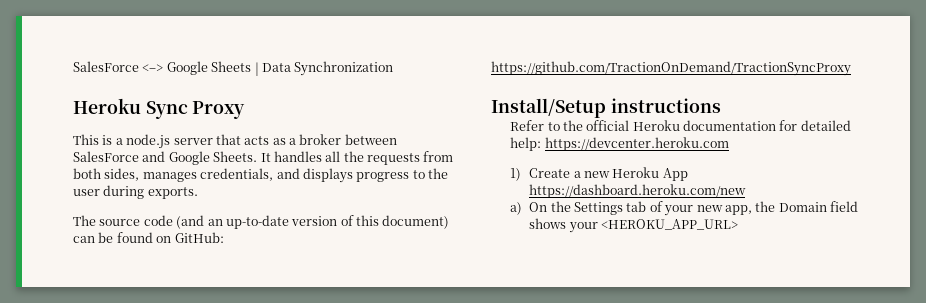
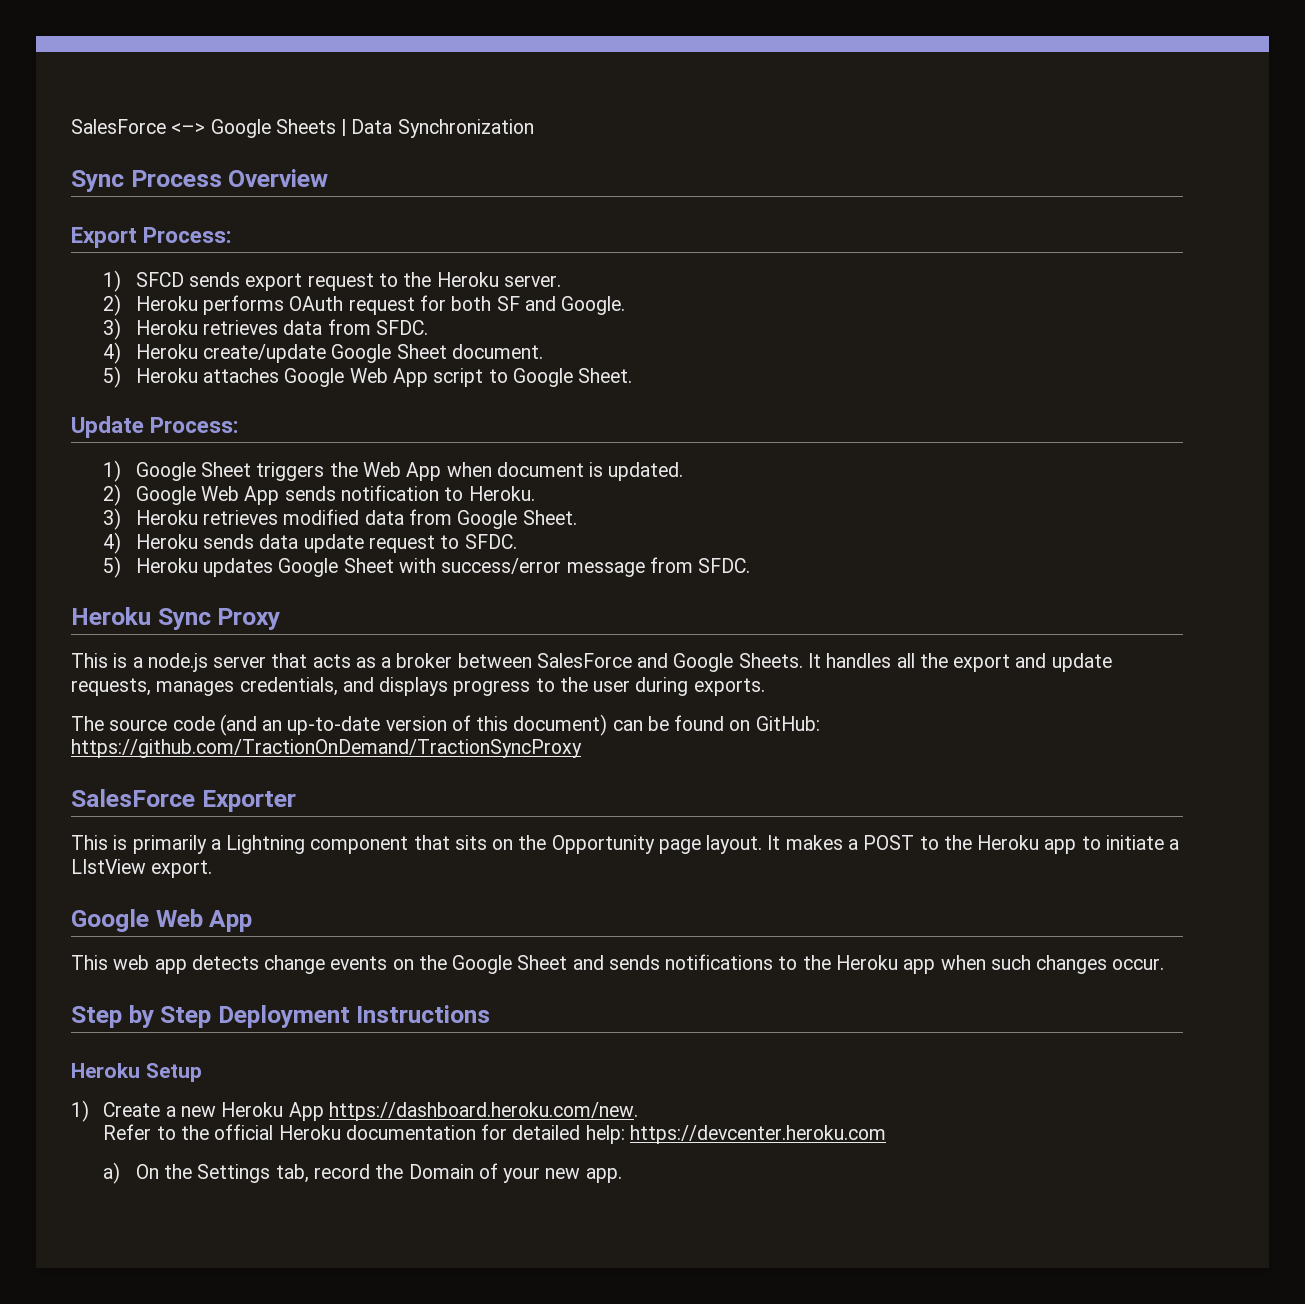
(394, 68) none -> [71,169,329,192] [71,227,233,248] [103,270,561,292] [103,294,626,316] [103,318,429,340] [103,342,544,364] [103,366,633,388] [71,416,240,438] [103,460,684,482] [103,484,535,506] [103,508,577,530] [103,532,517,554] [103,556,751,578] // Sync Process Overview // Export Process: // 1) SFCD sends export request to the Heroku server. // 2) Heroku performs OAuth request for both SF and Google. // 3) Heroku retrieves data from SFDC. // 4) Heroku create/update Google Sheet document. // 5) Heroku attaches Google Web App script to Google Sheet. // Update Process: // 1) Google Sheet triggers the Web App when document is updated. // 2) Google Web App sends notification to Heroku. // 3) Heroku retrieves modified data from Google Sheet. // 4) Heroku sends data update request to SFDC. // 5) Heroku updates Google Sheet with success/error message from SFDC.
[367,151,454,165] [73,168,140,181] requests from both sides, -> [953,653,1112,672] [71,678,151,696] export and update requests,
[491,98,721,118] Install/Setup instructions -> [71,789,296,812] [71,835,1180,854] [71,859,213,878] [71,909,253,932] [71,954,1165,974] [71,1005,491,1028] [71,1063,202,1082] [71,1100,638,1122] SalesForce Exporter // This is primarily a Lightning component that sits on the Opportunity page layout. It makes a POST to the Heroku app to initiate a LIstView export. // Google Web App // This web app detects change events on the Google Sheet and sends notifications to the Heroku app when such changes occur. // Step by Step Deployment Instructions // Heroku Setup // 1) Create a new Heroku App https://dashboard.heroku.com/new.
[510,167,688,181] [529,184,747,198] [510,201,859,216] [529,218,739,233] 1) Create a new Heroku App https://dashboard.heroku.com/new // a) On the Settings tab of your new app, the Domain field shows your <HEROKU_APP_URL> -> [103,1162,622,1184] a) On the Settings tab, record the Domain of your new app.

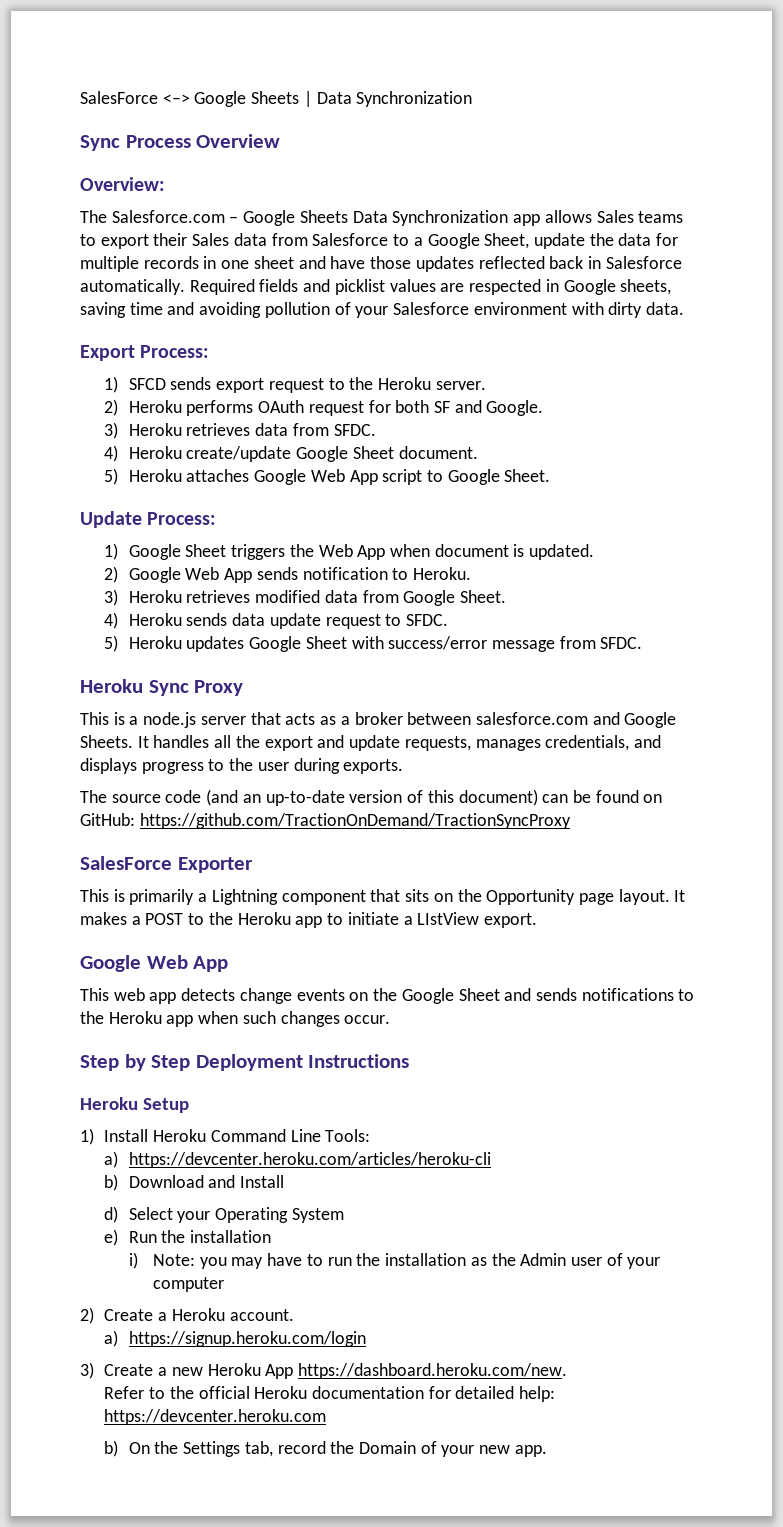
(329, 178) none -> [80,177,165,191] [80,210,684,226] [80,233,679,249] [80,256,682,272] [80,279,672,295] [80,302,684,318] // Overview: // The Salesforce.com – Google Sheets Data Synchronization app allows Sales teams to export their Sales data from Salesforce to a Google Sheet, update the data for multiple records in one sheet and have those updates reflected back in Salesforce automatically. Required fields and picklist values are respected in Google sheets, saving time and avoiding pollution of your Salesforce environment with dirty data.
[536,653,632,668] SalesForce -> [475,712,588,725] salesforce.com
(89, 1111) none -> [104,1129,371,1142] [104,1151,491,1168] [104,1174,285,1191] [104,1206,344,1223] [104,1229,272,1246] [128,1252,661,1269] [152,1277,224,1292] [80,1307,294,1324] [104,1330,366,1347] [80,1362,94,1379] Install Heroku Command Line Tools: // a) https://devcenter.heroku.com/articles/heroku-cli // b) Download and Install // d) Select your Operating System // e) Run the installation // i) Note: you may have to run the installation as the Admin user of your computer // 2) Create a Heroku account. // a) https://signup.heroku.com/login // 3)
[103,1162,121,1184] a) -> [104,1440,119,1457] b)

